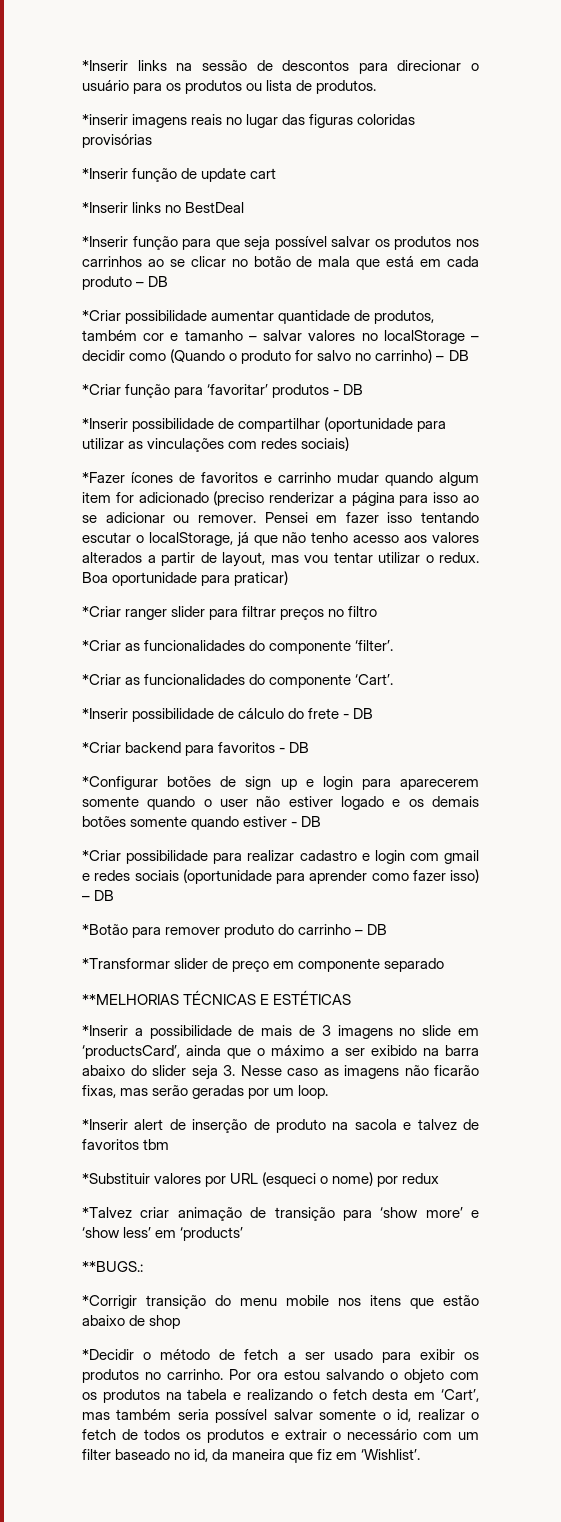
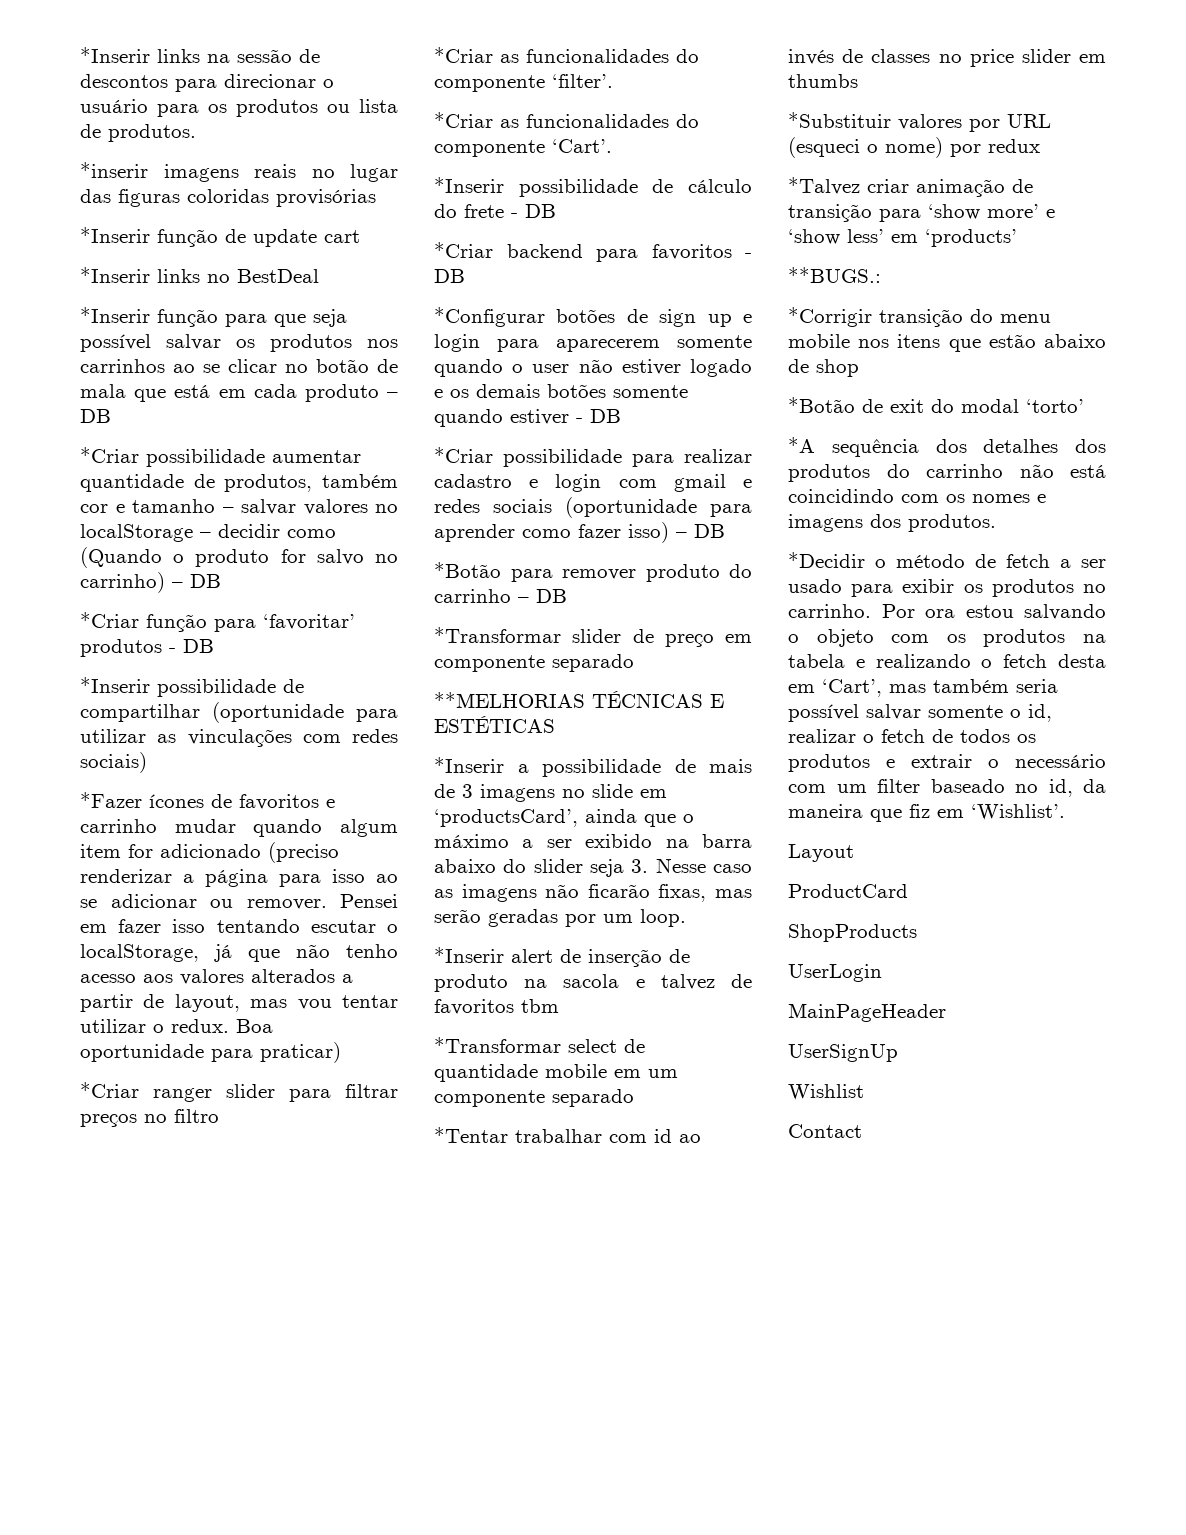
(170, 1144) none -> [434,1037,645,1053] [434,1064,678,1082] [434,1089,634,1107] [434,1127,701,1143] [788,49,1106,67] [788,74,858,88] // *Transformar select de quantidade mobile em um componente separado // *Tentar trabalhar com id ao invés de classes no price slider em thumbs
(181, 1322) none -> [788,397,1084,413] [788,437,1106,457] [788,464,1106,482] [788,489,1046,503] [788,514,996,532] // *Botão de exit do modal ‘torto’ // *A sequência dos detalhes dos produtos do carrinho não está coincidindo com os nomes e imagens dos produtos.
(421, 1454) none -> [788,844,854,862] [788,884,908,898] [788,924,917,942] [788,964,882,982] [788,1003,946,1022] [788,1044,898,1062] [788,1084,864,1100] [788,1124,862,1138] // Layout // ProductCard // ShopProducts // UserLogin // MainPageHeader // UserSignUp // Wishlist // Contact

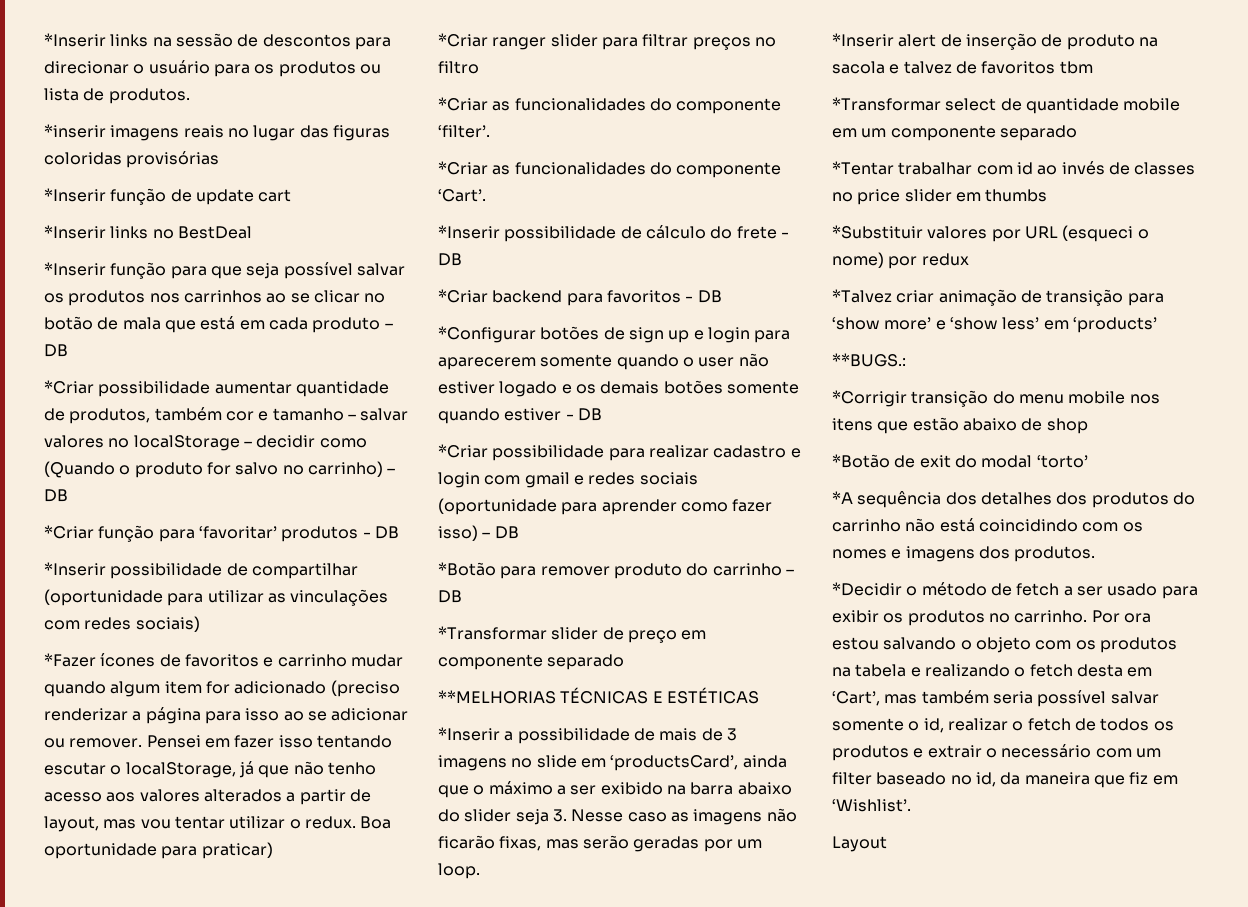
[788,884,908,898] [788,924,917,942] [788,964,882,982] [788,1003,946,1022] [788,1044,898,1062] [788,1084,864,1100] [788,1124,862,1138] // ProductCard // ShopProducts // UserLogin // MainPageHeader // UserSignUp // Wishlist // Contact -> (887, 844) none

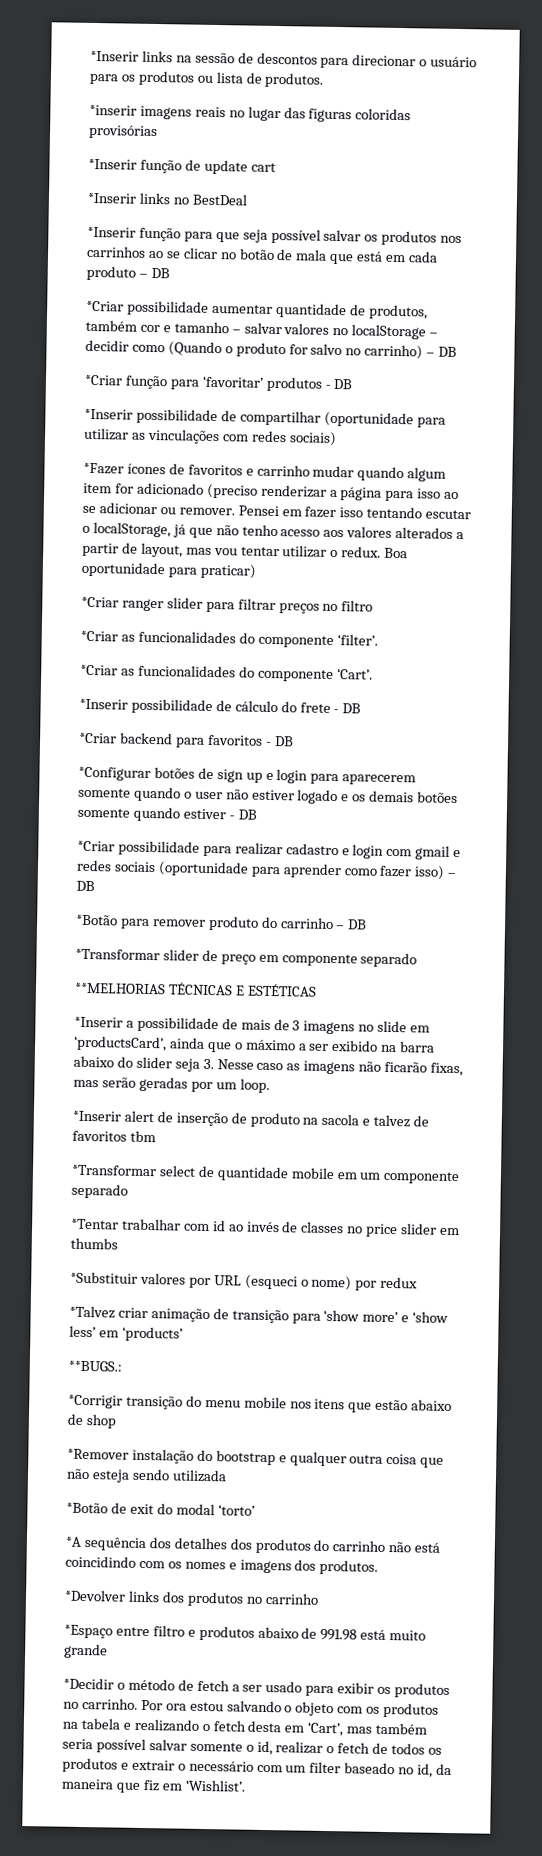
(1088, 426) none -> [67,1448,445,1468] [66,1468,227,1483] // *Remover instalação do bootstrap e qualquer outra coisa que não esteja sendo utilizada
(1096, 554) none -> [64,1589,319,1607] [64,1624,427,1641] [64,1643,108,1659] // *Devolver links dos produtos no carrinho // *Espaço entre filtro e produtos abaixo de 991.98 está muito grande
[832,836,887,852] // Layout -> (246, 1785) none

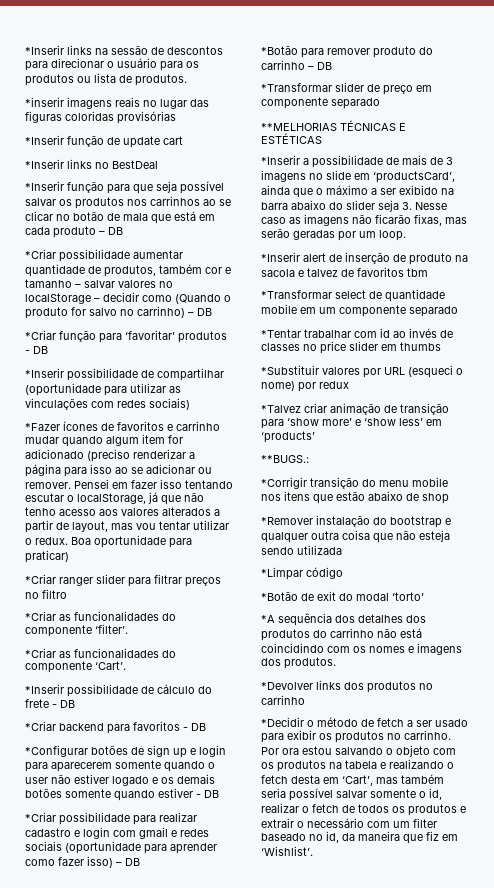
(227, 1476) none -> [261,567,343,580] // *Limpar código
[64,1624,427,1641] [64,1643,108,1659] // *Espaço entre filtro e produtos abaixo de 991.98 está muito grande -> (305, 700) none

